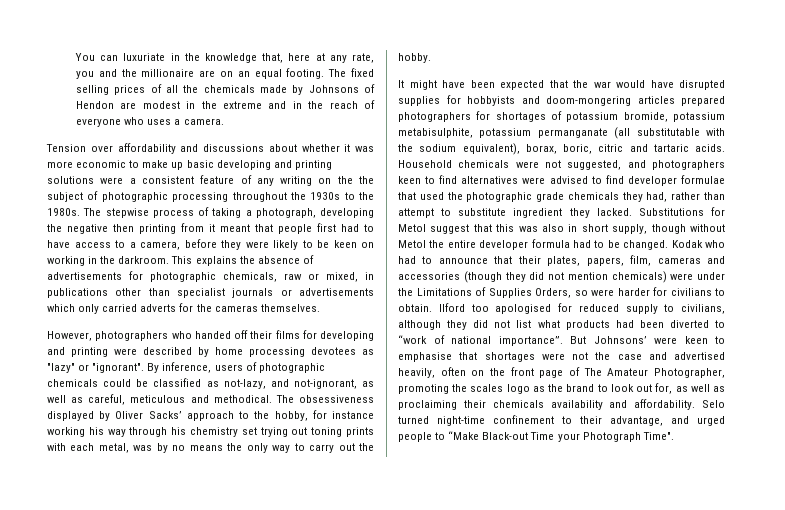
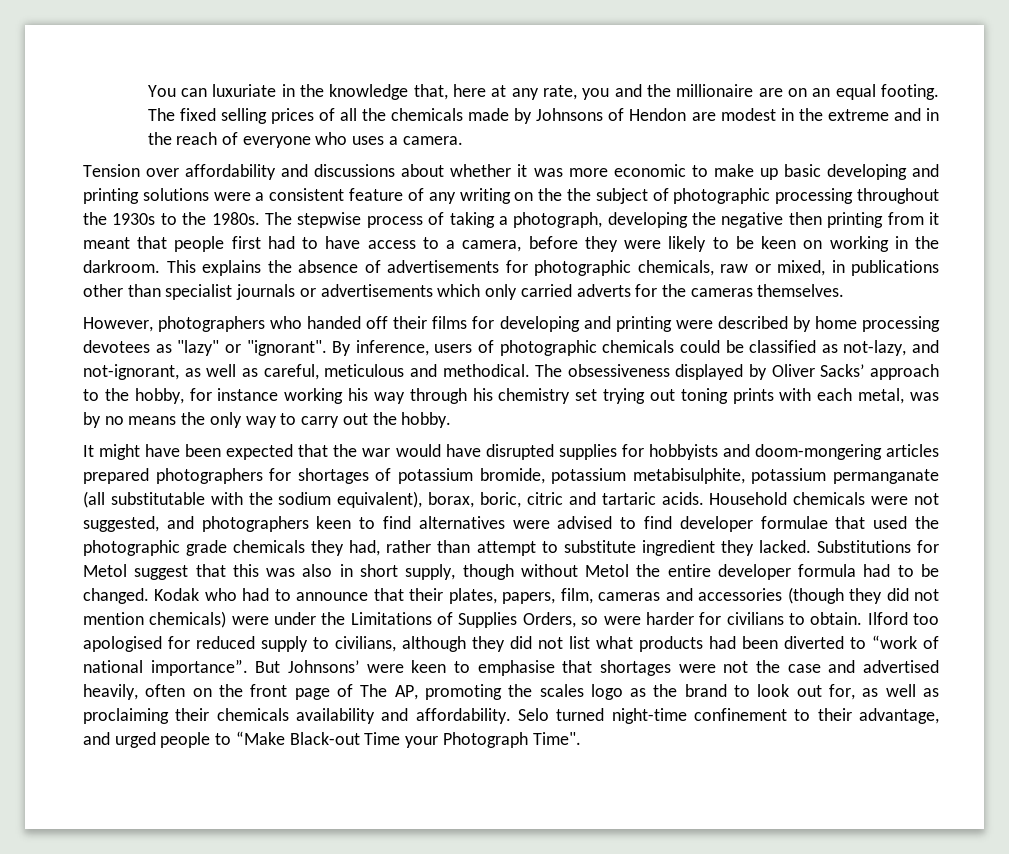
[607,368,725,378] Amateur Photographer, -> [394,685,418,700] AP,

